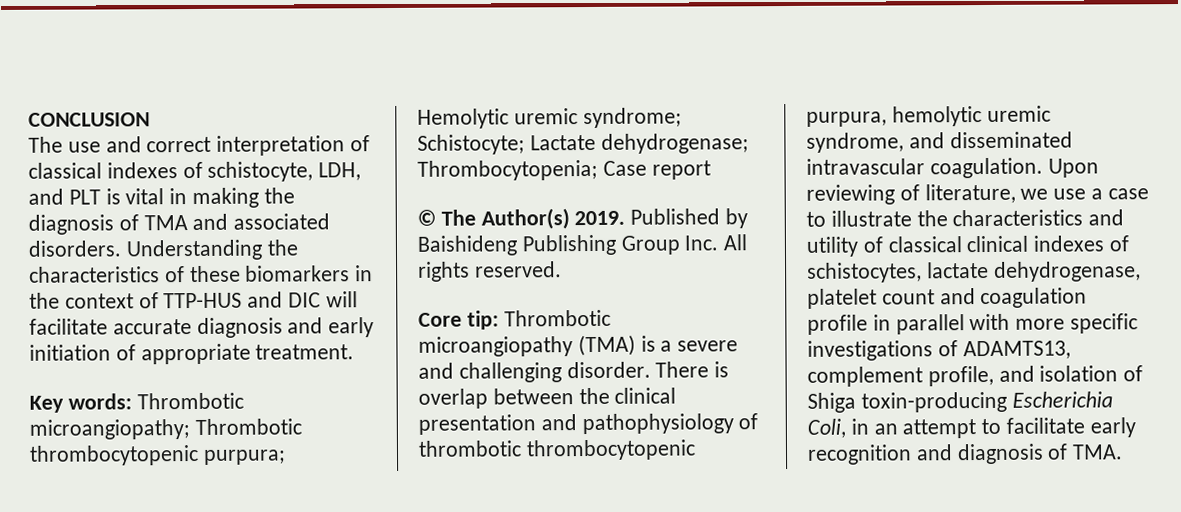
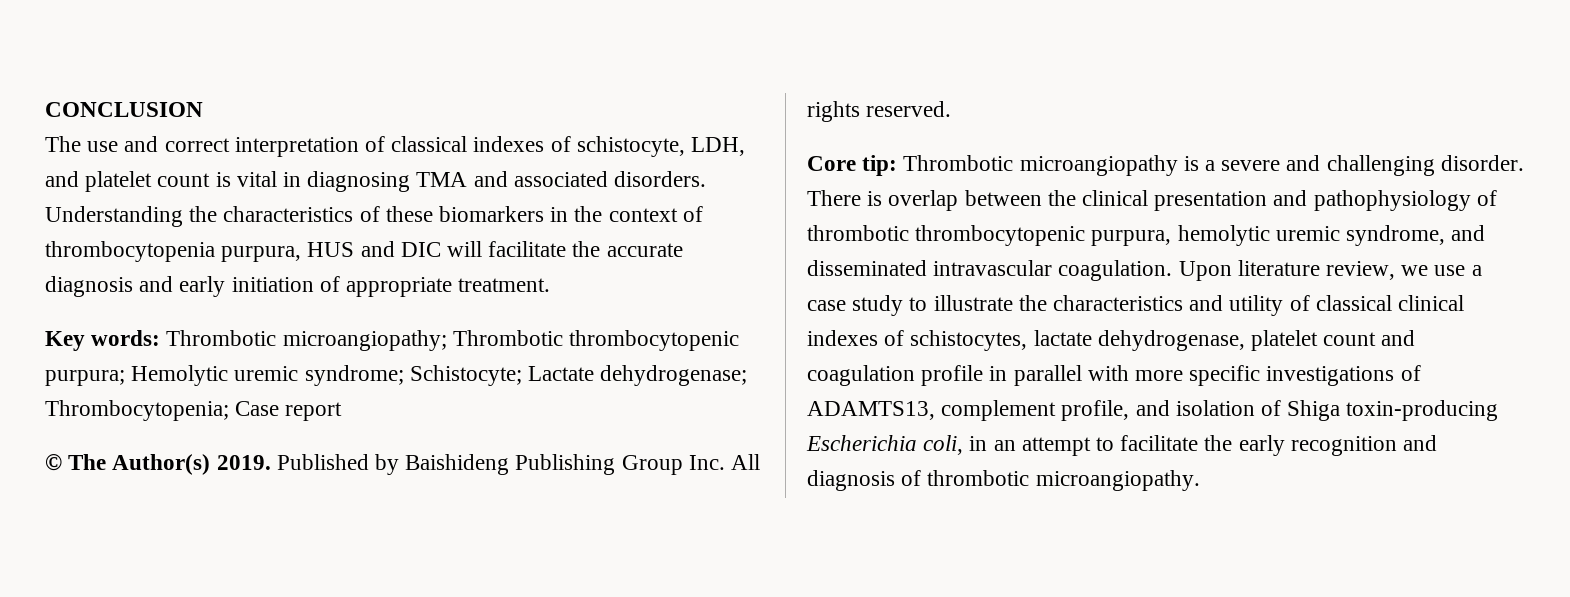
[68,189,101,205] PLT -> [85,171,211,192] platelet count
[192,187,295,209] [28,214,139,235] making the diagnosis of -> [307,171,411,192] diagnosing
[163,292,243,309] TTP-HUS -> [45,241,355,262] thrombocytopenia purpura, HUS
(108, 326) none -> [572,241,601,257] the
[577,334,636,357] (TMA) -> (1178, 165) none
[806,183,1016,205] reviewing of literature, -> [1237,260,1396,280] literature review,
(1149, 194) none -> [852,295,904,316] study
[807,418,846,438] Coli, -> [923,435,964,455] coli,
(1086, 425) none -> [1204,435,1233,451] the
[1072,444,1124,460] TMA. -> [927,470,1200,491] thrombotic microangiopathy.

